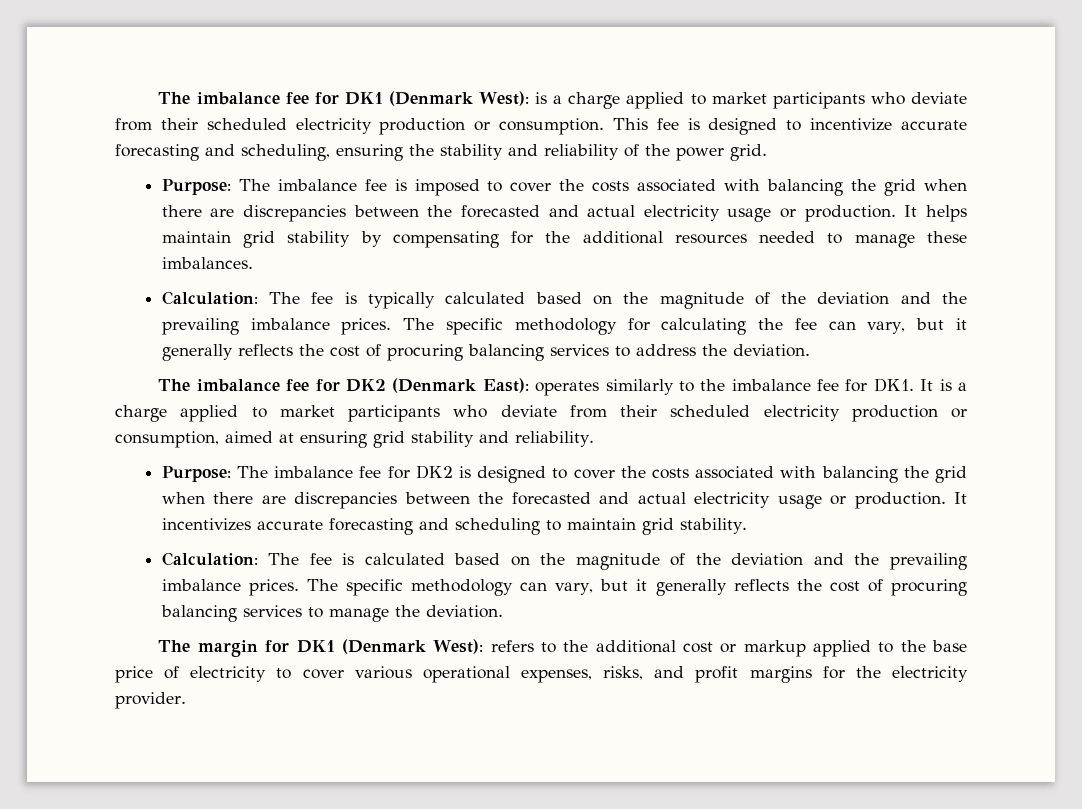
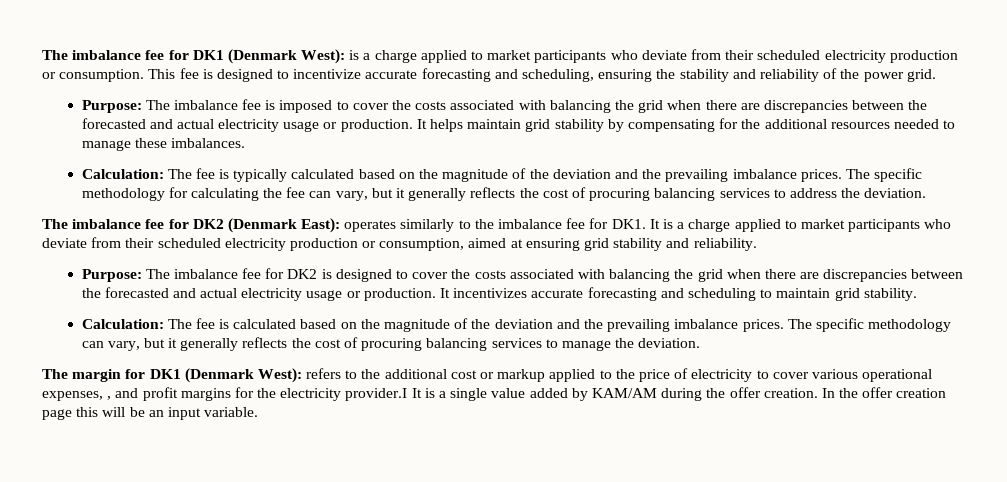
[931,640,967,652] base -> (635, 374) none
[603,666,644,680] risks, -> [107,396,112,400] ,
[115,692,186,709] provider. -> [345,387,947,401] [42,407,259,420] provider.I It is a single value added by KAM/AM during the offer creation. In the offer creation page this will be an input variable.

